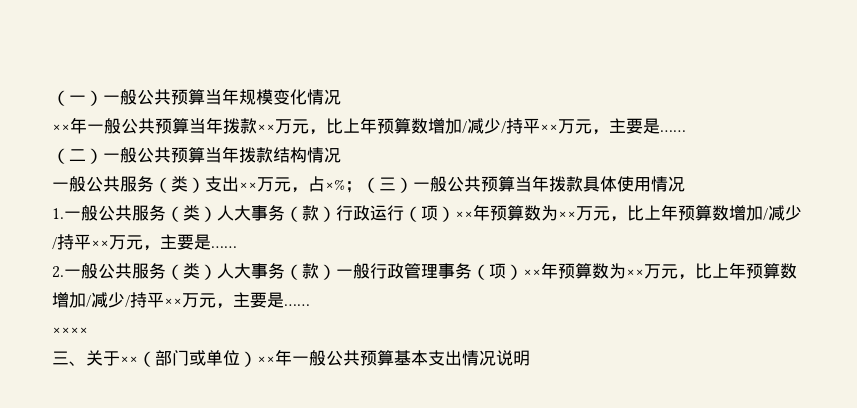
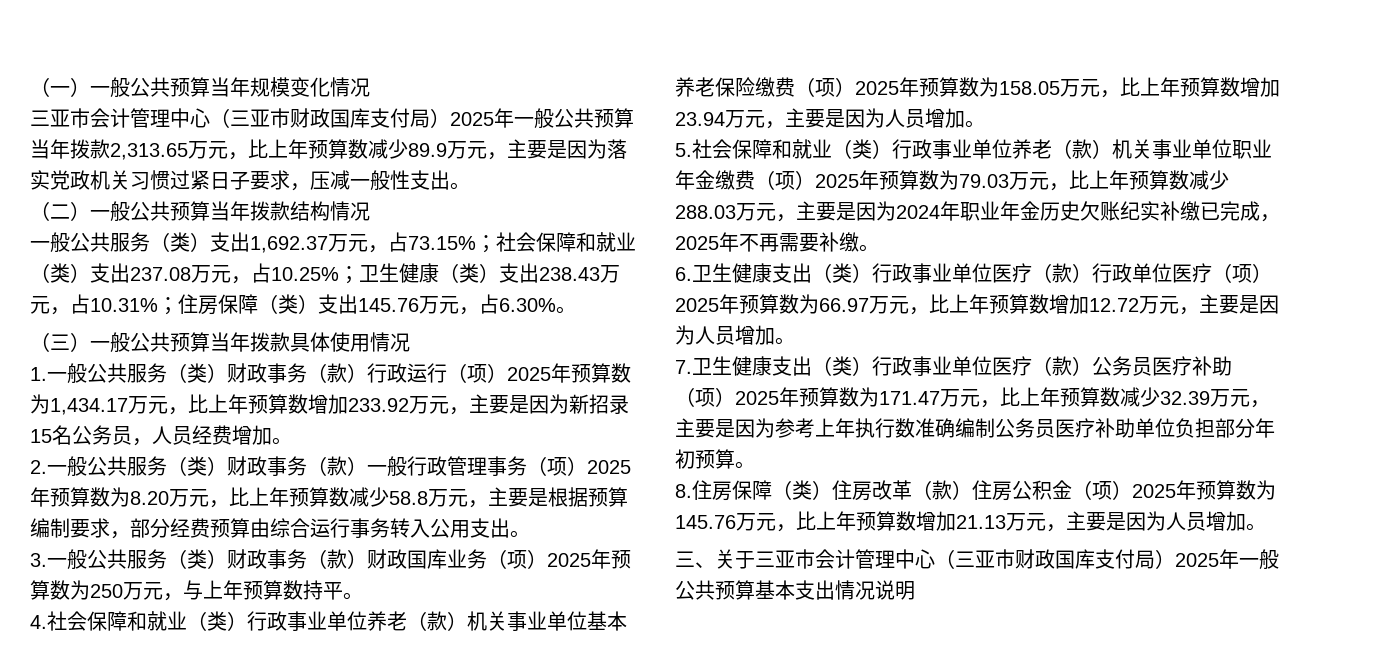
[52,124,70,132] ×× -> [30,108,494,128] 三亚市会计管理中心（三亚市财政国库支付局）2025
[257,117,686,135] ××万元，比上年预算数增加/减少/持平××万元，主要是…… -> [110,139,627,160] [30,170,470,191] 2,313.65万元，比上年预算数减少89.9万元，主要是因为落实党政机关习惯过紧日子要求，压减一般性支出。
[239,176,362,193] ××万元，占×%； -> [250,232,636,253] [30,263,620,284] [30,294,576,315] 1,692.37万元，占73.15%；社会保障和就业（类）支出237.08万元，占10.25%；卫生健康（类）支出238.43万元，占10.31%；住房保障（类）支出145.76万元，占6.30%。 //
[217,205,251,221] 人大 -> [227,363,267,383] 财政
[455,204,802,222] [52,234,237,251] ××年预算数为××万元，比上年预算数增加/减少/持平××万元，主要是…… -> [507,363,631,383] [30,394,629,415] [30,425,292,446] 2025年预算数为1,434.17万元，比上年预算数增加233.92万元，主要是因为新招录15名公务员，人员经费增加。
[217,263,251,279] 人大 -> [227,456,267,476] 财政
[523,262,797,280] [52,292,310,309] [52,327,88,335] [52,350,275,367] ××年预算数为××万元，比上年预算数增加/减少/持平××万元，主要是…… // ×××× // 三、关于××（部门或单位）×× -> [587,460,631,474] [30,487,628,508] [30,518,530,539] [30,549,631,569] [30,580,363,601] [30,611,627,631] [675,77,1280,98] [675,108,985,129] [675,139,1272,159] [675,170,1229,191] [675,201,1280,222] [675,232,879,252] [675,263,1272,283] [675,294,1279,315] [675,325,795,345] [675,356,1232,376] [675,387,1270,408] [675,418,1275,438] [675,449,755,469] [675,480,1276,501] [675,511,1266,532] [675,549,1219,569] 2025年预算数为8.20万元，比上年预算数减少58.8万元，主要是根据预算编制要求，部分经费预算由综合运行事务转入公用支出。 // 3.一般公共服务（类）财政事务（款）财政国库业务（项）2025年预算数为250万元，与上年预算数持平。 // 4.社会保障和就业（类）行政事业单位养老（款）机关事业单位基本养老保险缴费（项）2025年预算数为158.05万元，比上年预算数增加23.94万元，主要是因为人员增加。 // 5.社会保障和就业（类）行政事业单位养老（款）机关事业单位职业年金缴费（项）2025年预算数为79.03万元，比上年预算数减少288.03万元，主要是因为2024年职业年金历史欠账纪实补缴已完成，2025年不再需要补缴。 // 6.卫生健康支出（类）行政事业单位医疗（款）行政单位医疗（项）2025年预算数为66.97万元，比上年预算数增加12.72万元，主要是因为人员增加。 // 7.卫生健康支出（类）行政事业单位医疗（款）公务员医疗补助（项）2025年预算数为171.47万元，比上年预算数减少32.39万元，主要是因为参考上年执行数准确编制公务员医疗补助单位负担部分年初预算。 // 8.住房保障（类）住房改革（款）住房公积金（项）2025年预算数为145.76万元，比上年预算数增加21.13万元，主要是因为人员增加。 // 三、关于三亚市会计管理中心（三亚市财政国库支付局）2025

